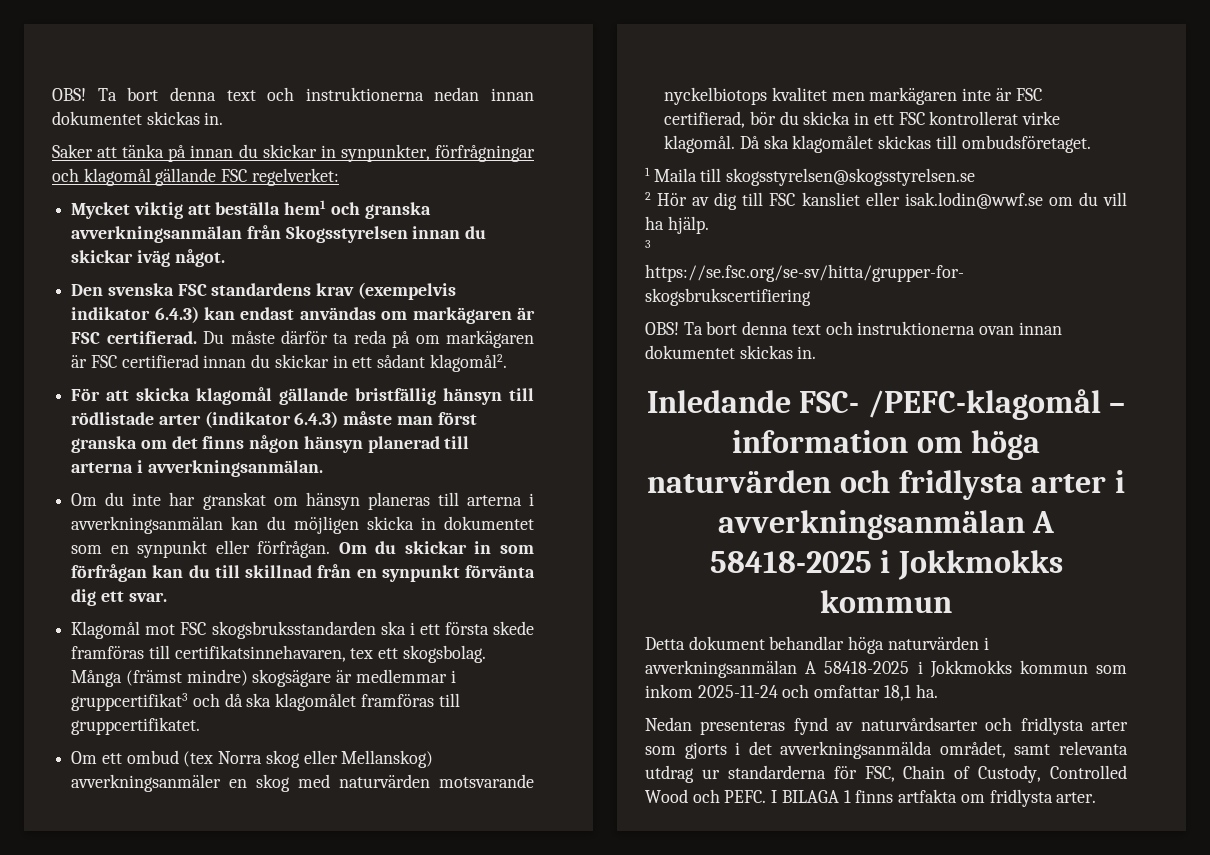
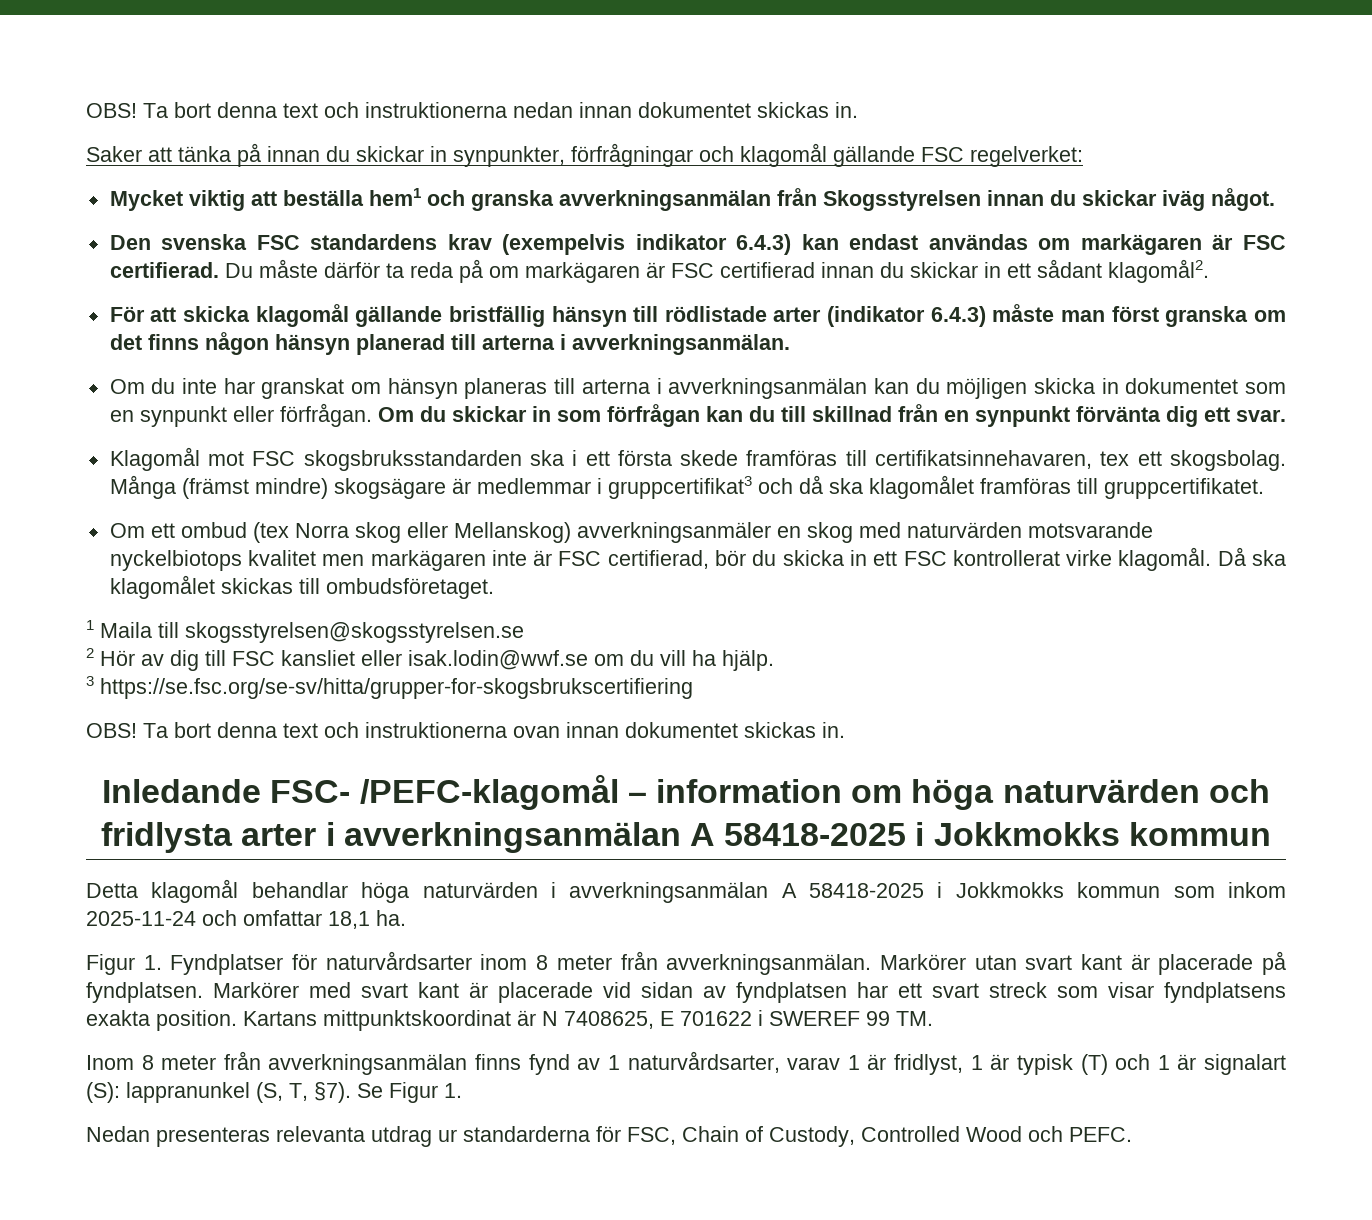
[688,636,765,650] dokument -> [151,879,239,903] klagomål
[645,717,1128,735] [645,741,1051,759] Nedan presenteras fynd av naturvårdsarter och fridlysta arter som gjorts i det avverkningsanmälda området, samt -> [86,951,1286,975] [86,982,1286,1003] [86,1010,933,1031] [86,1051,1286,1075] [86,1082,462,1103] [86,1126,270,1147] Figur 1. Fyndplatser för naturvårdsarter inom 8 meter från avverkningsanmälan. Markörer utan svart kant är placerade på fyndplatsen. Markörer med svart kant är placerade vid sidan av fyndplatsen har ett svart streck som visar fyndplatsens exakta position. Kartans mittpunktskoordinat är N 7408625, E 701622 i SWEREF 99 TM. // Inom 8 meter från avverkningsanmälan finns fynd av 1 naturvårdsarter, varav 1 är fridlyst, 1 är typisk (T) och 1 är signalart (S): lappranunkel (S, T, §7). Se Figur 1. // Nedan presenteras
[771,789,1097,807] I BILAGA 1 finns artfakta om fridlysta arter. -> (1132, 1134) none

